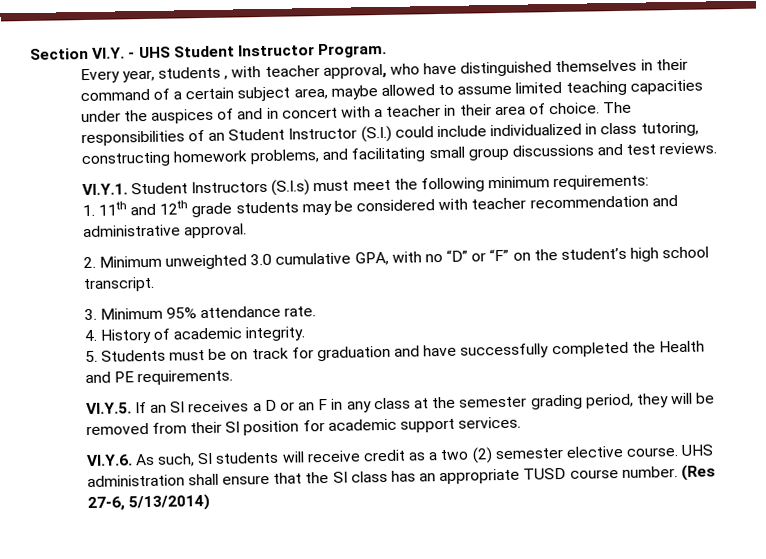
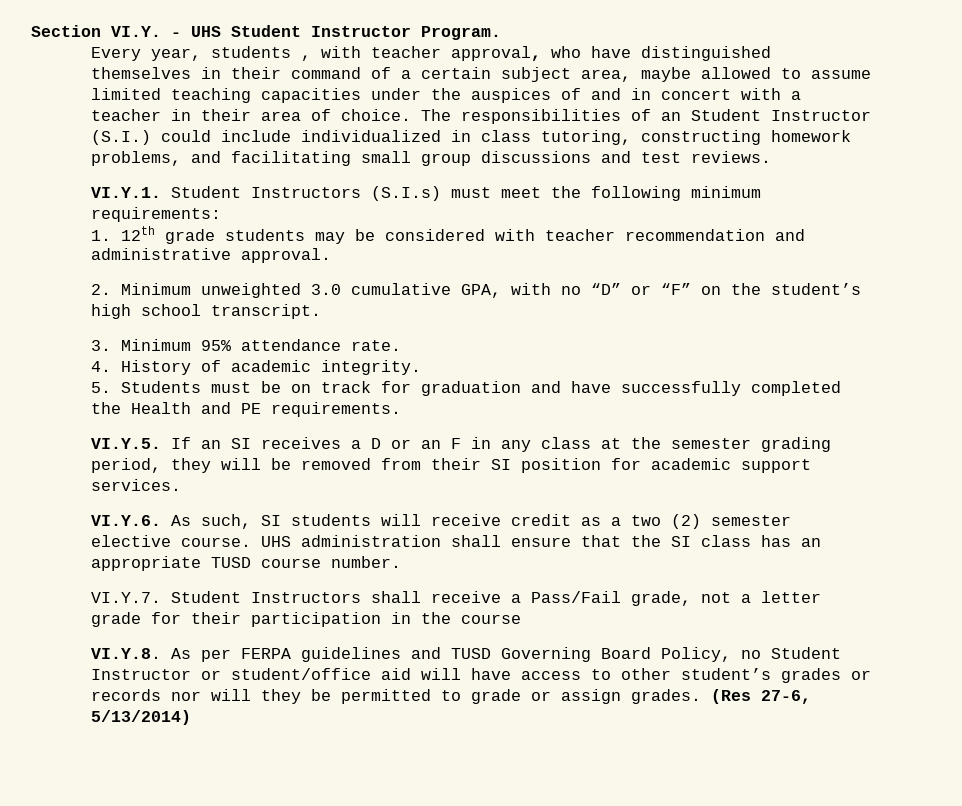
[97,201,156,216] 11th and -> (111, 235) none
(678, 472) none -> [90,591,821,606] [90,612,521,627] [90,647,841,662] [90,668,871,683] [90,689,701,704] // VI.Y.7. Student Instructors shall receive a Pass/Fail grade, not a letter grade for their participation in the course // VI.Y.8. As per FERPA guidelines and TUSD Governing Board Policy, no Student Instructor or student/office aid will have access to other student’s grades or records nor will they be permitted to grade or assign grades.

